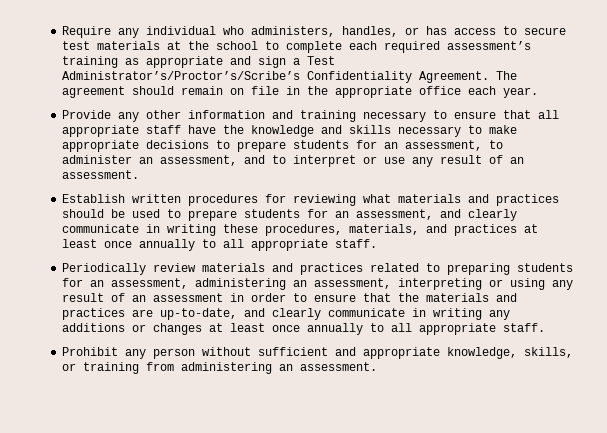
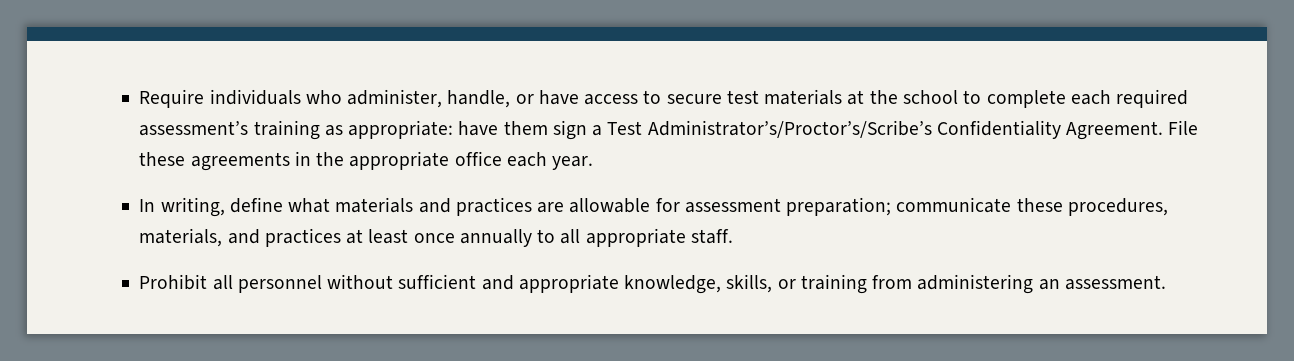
[117,26,447,38] any individual who administers, handles, or has -> [209,89,579,108] individuals who administer, handle, or have
[145,56,251,68] appropriate and -> [348,120,548,139] appropriate: have them
[495,71,517,80] [61,86,279,98] The agreement should remain on file -> [1168,120,1199,135] [139,152,290,171] File these agreements
[61,110,559,122] [61,125,517,137] [61,140,503,152] [61,155,524,167] [61,170,139,179] [61,194,559,206] [61,209,517,221] [61,224,216,236] Provide any other information and training necessary to ensure that all appropriate staff have the knowledge and skills necessary to make appropriate decisions to prepare students for an assessment, to administer an assessment, and to interpret or use any result of an assessment. // Establish written procedures for reviewing what materials and practices should be used to prepare students for an assessment, and clearly communicate in writing -> [139,197,1012,217] In writing, define what materials and practices are allowable for assessment preparation; communicate
[61,263,573,275] [61,278,573,290] [61,293,517,302] [61,308,510,320] [61,323,545,335] [61,347,195,359] Periodically review materials and practices related to preparing students for an assessment, administering an assessment, interpreting or using any result of an assessment in order to ensure that the materials and practices are up-to-date, and clearly communicate in writing any additions or changes at least once annually to all appropriate staff. // Prohibit any person -> [139,274,322,293] Prohibit all personnel

